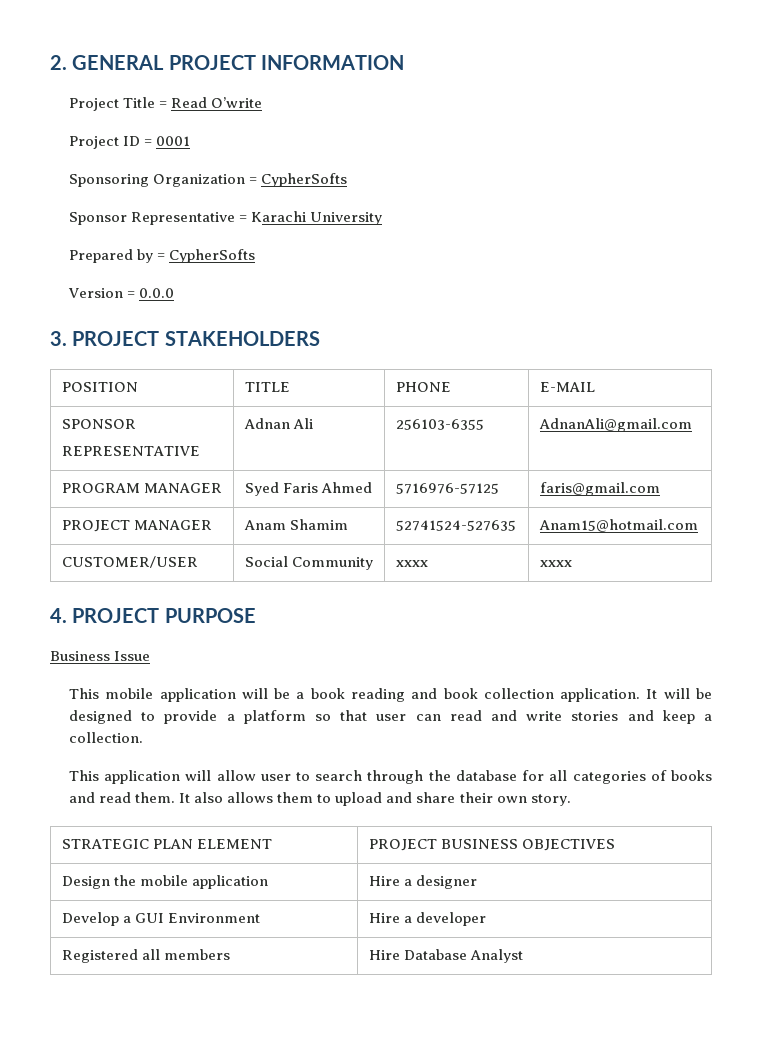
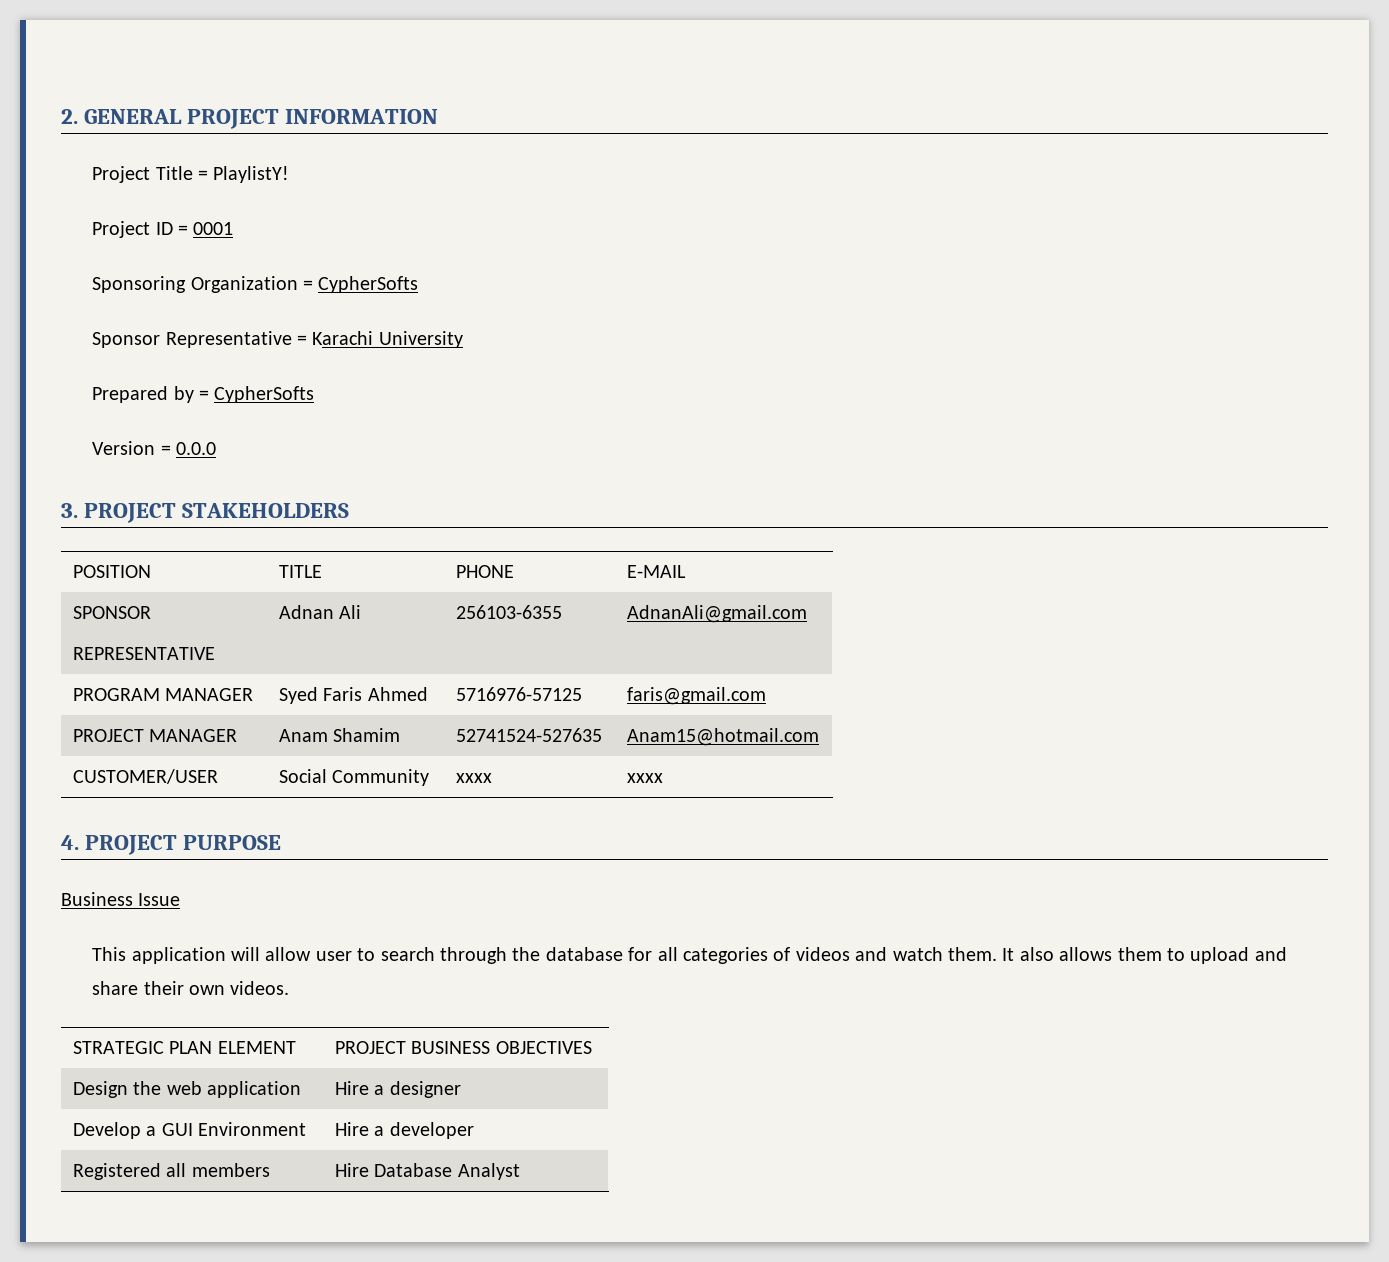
[171,97,263,108] Read O’write -> [213,166,290,183] PlaylistY!
[68,688,712,702] [68,710,713,724] [68,732,143,743] // This mobile application will be a book reading and book collection application. It will be designed to provide a platform so that user can read and write stories and keep a collection. -> (181, 899) none
[671,770,713,781] [68,792,132,803] books and read -> [795,947,943,961] videos and watch
[530,794,571,806] story. -> [230,981,290,995] videos.
[139,875,188,886] mobile -> [166,1081,202,1095] web

